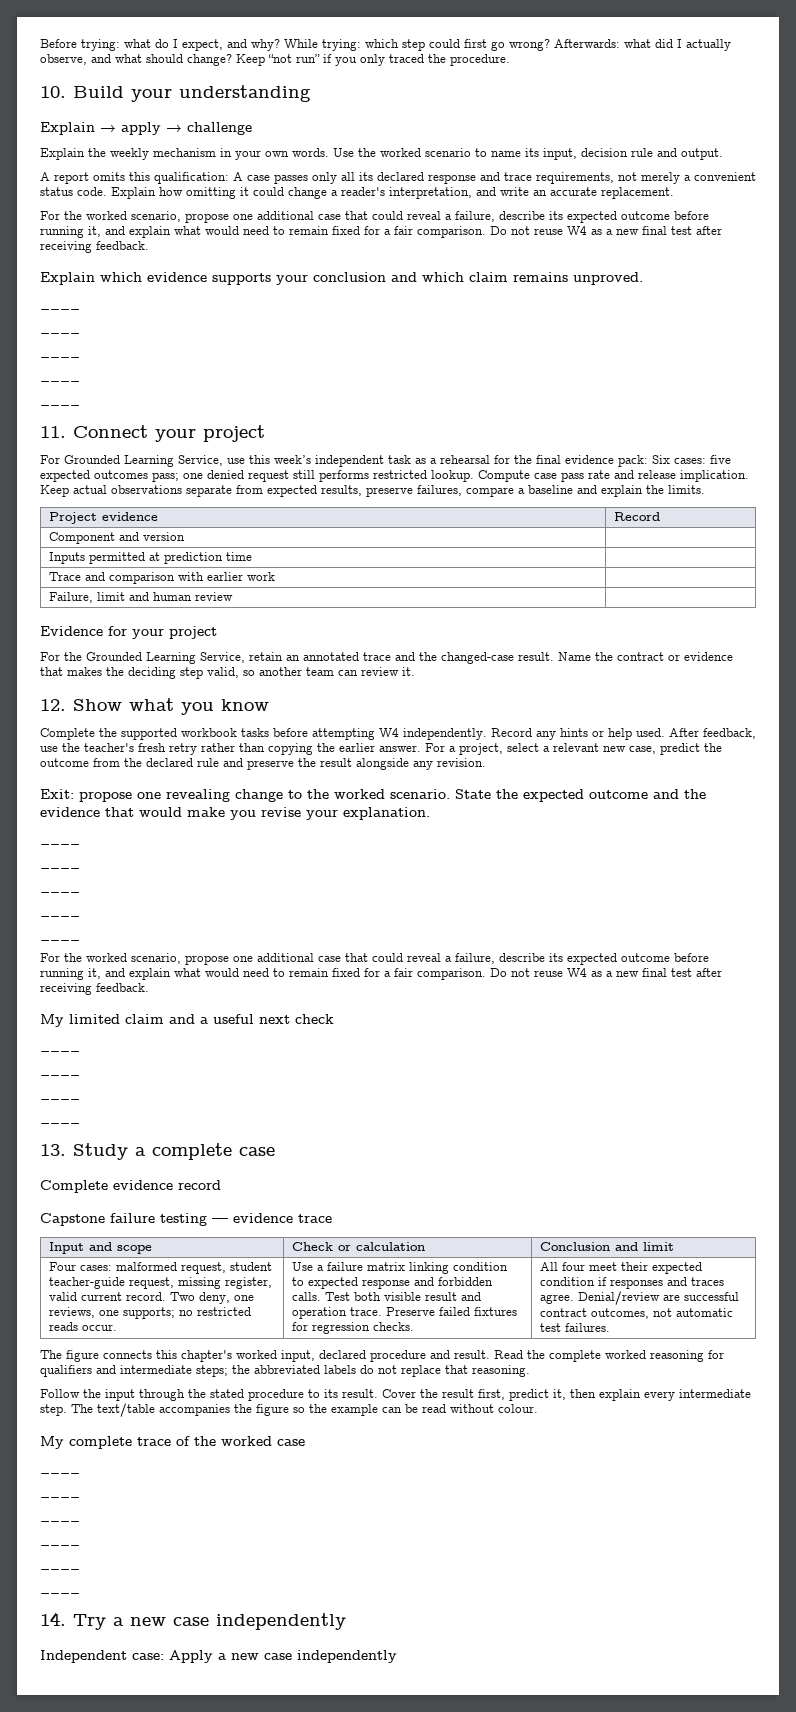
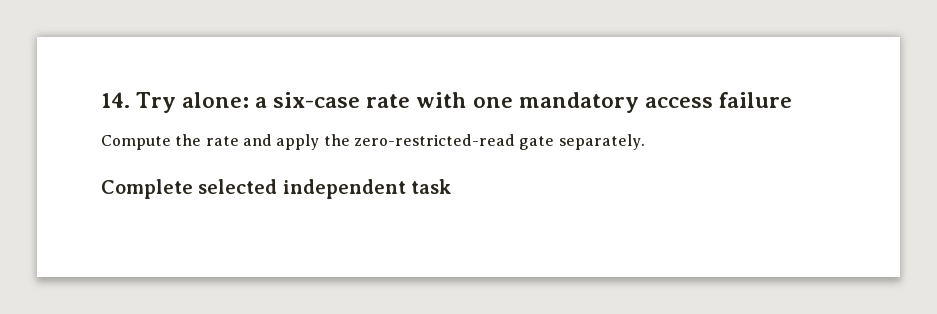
[40,39,731,51] [40,54,510,66] [40,85,311,102] [40,122,252,135] [40,148,723,160] [40,172,756,184] [40,187,674,199] [40,211,709,223] [40,226,722,238] [40,241,149,253] [40,272,643,285] [40,307,80,310] [40,331,80,334] [40,355,80,358] [40,379,80,382] [40,403,80,406] [40,425,265,442] [40,455,731,467] [40,470,749,482] [40,485,705,497] [49,512,159,524] [614,512,661,521] [49,532,186,544] [49,552,253,564] [49,572,276,584] [49,592,234,603] [40,626,217,639] [40,652,733,664] [40,667,415,679] [40,698,269,715] [40,728,756,740] [40,743,722,755] [40,758,486,770] [40,789,706,802] [40,807,430,820] [40,842,80,845] [40,866,80,869] [40,890,80,893] [40,914,80,917] [40,938,80,941] [40,953,709,965] [40,968,722,980] [40,983,149,995] [40,1014,334,1027] [40,1049,80,1052] [40,1073,80,1076] [40,1097,80,1100] [40,1121,80,1124] [40,1143,275,1160] [40,1180,221,1193] [40,1213,332,1226] [49,1242,153,1254] [292,1242,426,1251] [540,1242,675,1251] [49,1262,273,1274] [49,1277,273,1289] [49,1292,255,1304] [49,1307,252,1319] [49,1322,118,1331] [292,1262,509,1274] [292,1277,494,1289] [292,1292,482,1301] [292,1307,518,1319] [292,1322,415,1334] [540,1262,703,1274] [540,1277,725,1289] [540,1291,740,1305] [540,1308,734,1319] [540,1323,611,1332] [40,1350,724,1362] [40,1365,530,1377] [40,1389,751,1401] [40,1403,538,1417] [40,1436,305,1449] [40,1471,80,1474] [40,1495,80,1498] [40,1519,80,1522] [40,1543,80,1546] [40,1567,80,1570] [40,1591,80,1594] [40,1612,346,1630] [40,1650,397,1663] Before trying: what do I expect, and why? While trying: which step could first go wrong? Afterwards: what did I actually observe, and what should change? Keep “not run” if you only traced the procedure. // 10. Build your understanding // Explain → apply → challenge // Explain the weekly mechanism in your own words. Use the worked scenario to name its input, decision rule and output. // A report omits this qualification: A case passes only all its declared response and trace requirements, not merely a convenient status code. Explain how omitting it could change a reader's interpretation, and write an accurate replacement. // For the worked scenario, propose one additional case that could reveal a failure, describe its expected outcome before running it, and explain what would need to remain fixed for a fair comparison. Do not reuse W4 as a new final test after receiving feedback. // Explain which evidence supports your conclusion and which claim remains unproved. // ____ // ____ // ____ // ____ // ____ // 11. Connect your project // For Grounded Learning Service, use this week’s independent task as a rehearsal for the final evidence pack: Six cases: five expected outcomes pass; one denied request still performs restricted lookup. Compute case pass rate and release implication. Keep actual observations separate from expected results, preserve failures, compare a baseline and explain the limits. // Project evidence | Record // Component and version | // Inputs permitted at prediction time | // Trace and comparison with earlier work | // Failure, limit and human review | // Evidence for your project // For the Grounded Learning Service, retain an annotated trace and the changed-case result. Name the contract or evidence that makes the deciding step valid, so another team can review it. // 12. Show what you know // Complete the supported workbook tasks before attempting W4 independently. Record any hints or help used. After feedback, use the teacher's fresh retry rather than copying the earlier answer. For a project, select a relevant new case, predict the outcome from the declared rule and preserve the result alongside any revision. // Exit: propose one revealing change to the worked scenario. State the expected outcome and the evidence that would make you revise your explanation. // ____ // ____ // ____ // ____ // ____ // For the worked scenario, propose one additional case that could reveal a failure, describe its expected outcome before running it, and explain what would need to remain fixed for a fair comparison. Do not reuse W4 as a new final test after receiving feedback. // My limited claim and a useful next check // ____ // ____ // ____ // ____ // 13. Study a complete case // Complete evidence record // Capstone failure testing — evidence trace // Input and scope | Check or calculation | Conclusion and limit // Four cases: malformed request, student teacher-guide request, missing register, valid current record. Two deny, one reviews, one supports; no restricted reads occur. | Use a failure matrix linking condition to expected response and forbidden calls. Test both visible result and operation trace. Preserve failed fixtures for regression checks. | All four meet their expected condition if responses and traces agree. Denial/review are successful contract outcomes, not automatic test failures. // The figure connects this chapter's worked input, declared procedure and result. Read the complete worked reasoning for qualifiers and intermediate steps; the abbreviated labels do not replace that reasoning. // Follow the input through the stated procedure to its result. Cover the result first, predict it, then explain every intermediate step. The text/table accompanies the figure so the example can be read without colour. // My complete trace of the worked case // ____ // ____ // ____ // ____ // ____ // ____ // 14. Try a new case independently // Independent case: Apply a new case independently -> [101,92,792,113] [101,134,645,150] [101,179,452,199] 14. Try alone: a six-case rate with one mandatory access failure // Compute the rate and apply the zero-restricted-read gate separately. // Complete selected independent task

